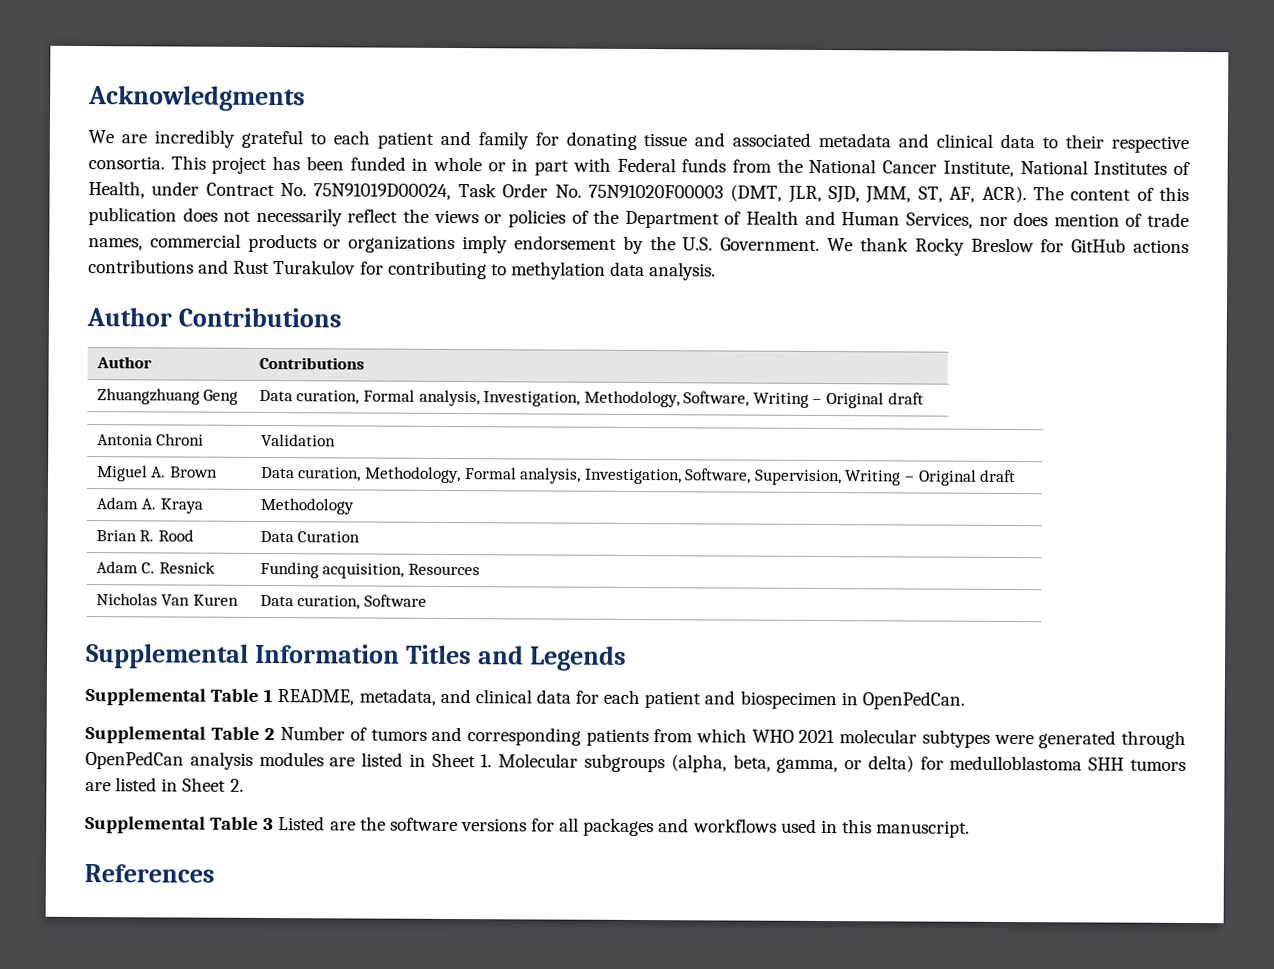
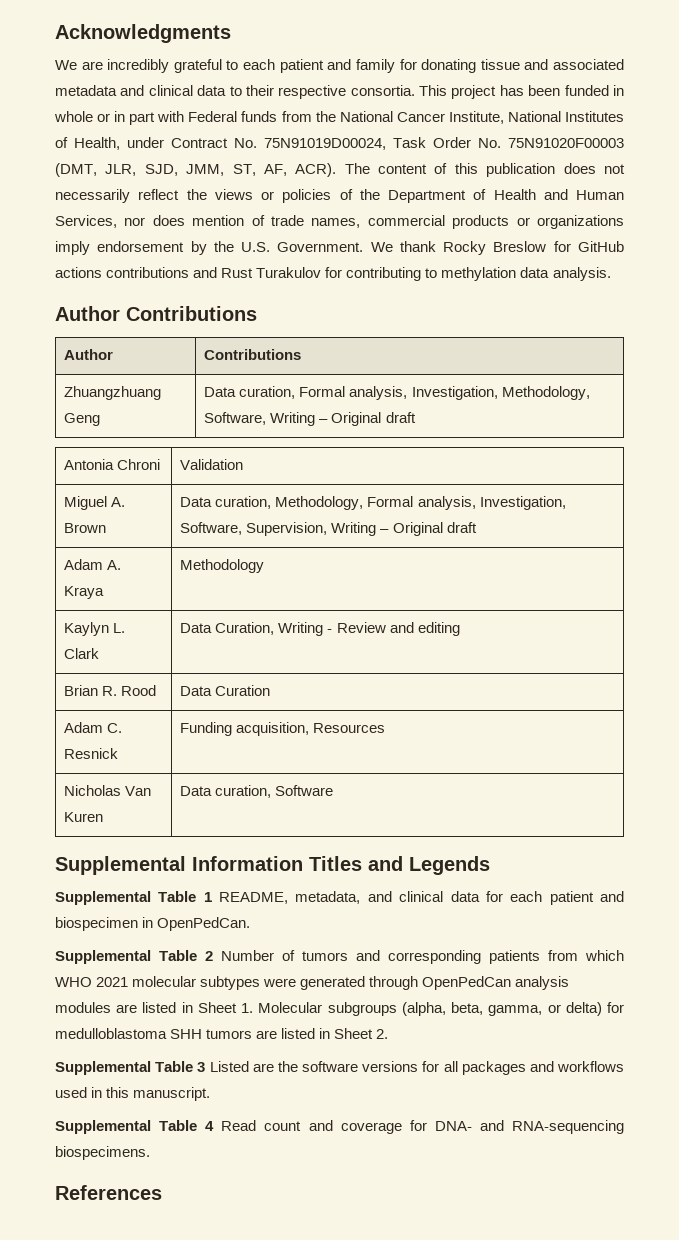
(354, 506) none -> [64,622,126,636] [64,648,100,659] [180,622,460,636] // Kaylyn L. Clark | Data Curation, Writing - Review and editing
(971, 829) none -> [55,1120,625,1134] [55,1146,150,1160] // Supplemental Table 4 Read count and coverage for DNA- and RNA-sequencing biospecimens.

